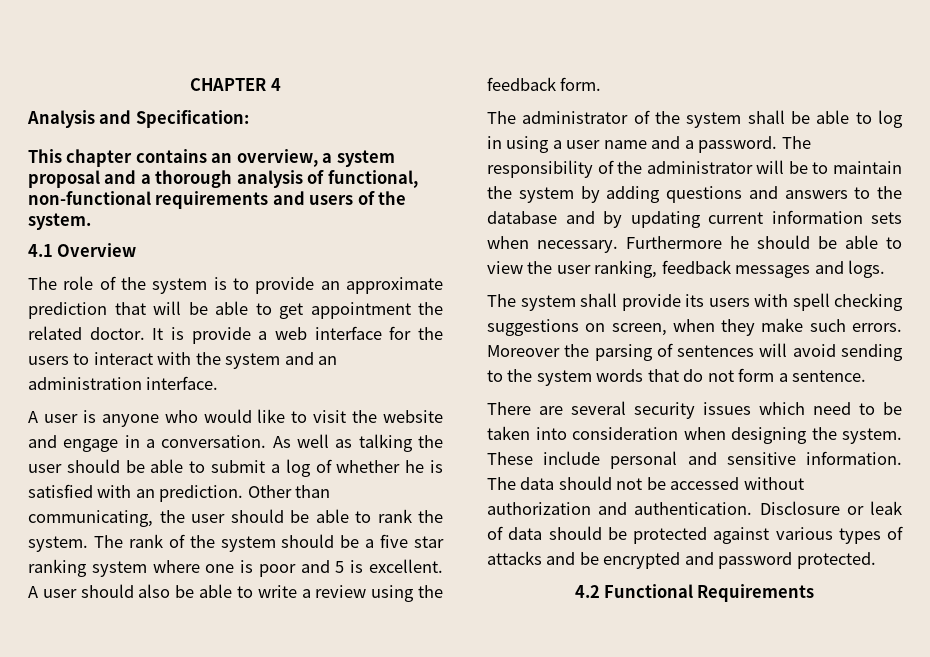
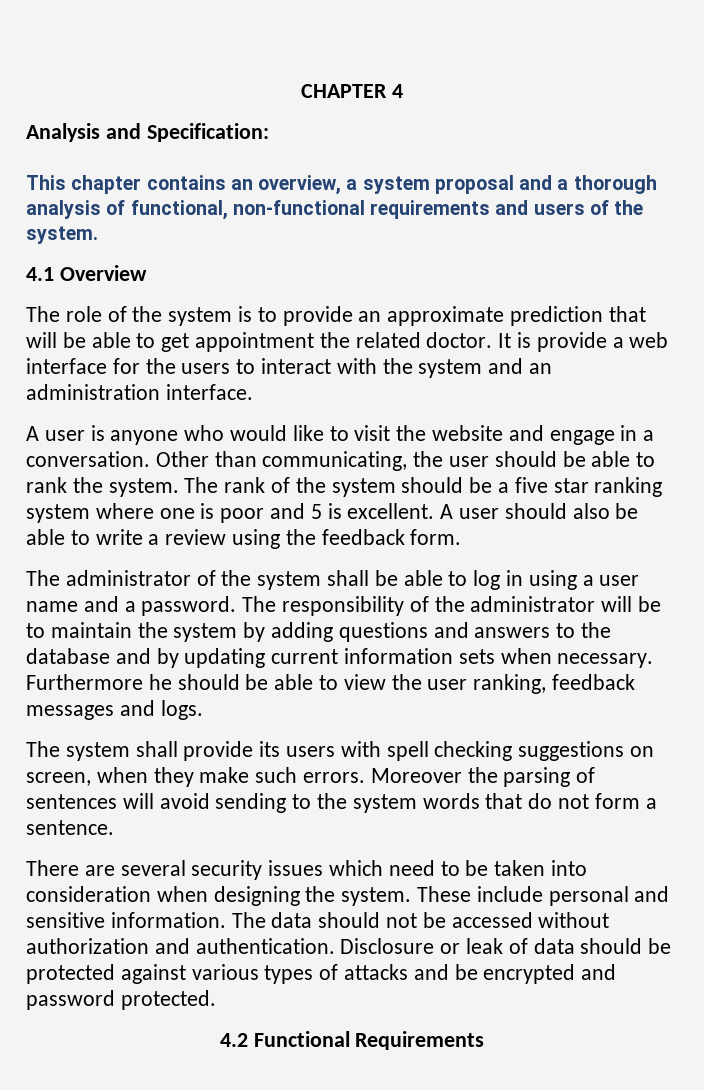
[272,434,443,452] [28,459,443,477] [28,484,244,502] As well as talking the user should be able to submit a log of whether he is satisfied with an prediction. -> (150, 459) none

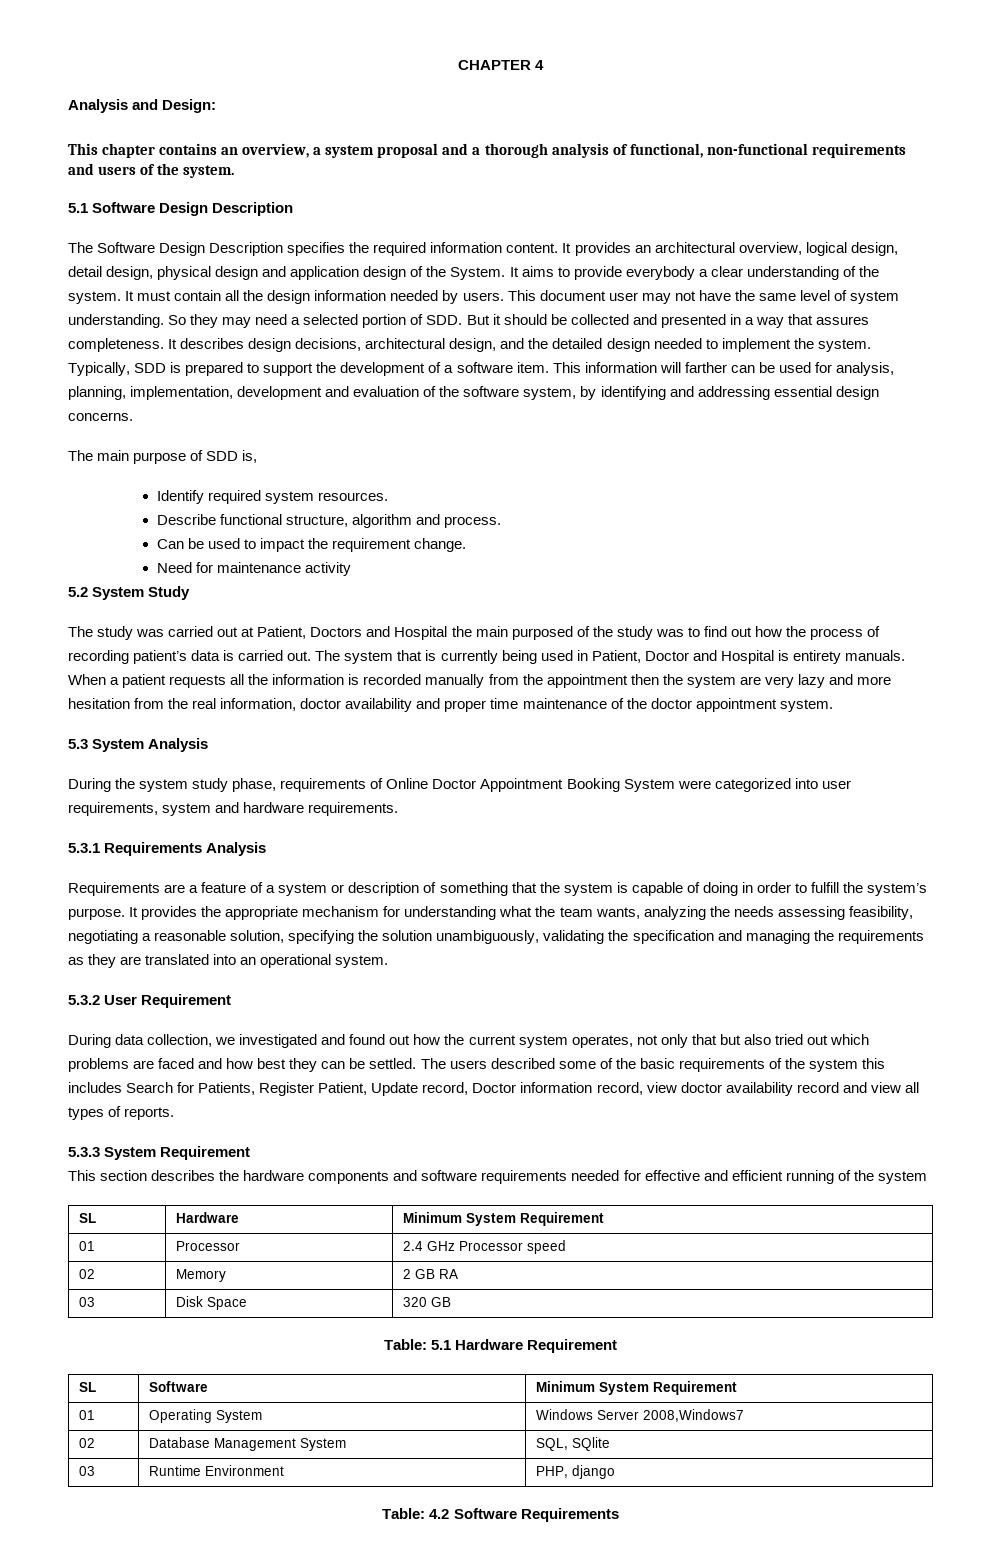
[146,123,269,142] Specification: -> [162,99,217,113] Design:
[26,265,147,281] [26,306,646,326] [26,332,669,352] [26,358,553,378] [26,384,253,400] [26,425,655,445] [26,451,656,471] [26,477,663,497] [26,503,639,523] [26,529,462,549] [26,570,640,590] [26,596,662,616] [26,622,612,642] [26,648,654,668] [26,674,636,694] [26,700,203,720] [26,741,655,761] [26,767,596,787] [26,793,657,813] [26,820,114,835] [26,860,588,880] [26,886,670,906] [26,912,610,928] [26,938,672,954] [26,964,617,984] [26,990,216,1010] [219,1031,350,1047] 4.1 Overview // The role of the system is to provide an approximate prediction that will be able to get appointment the related doctor. It is provide a web interface for the users to interact with the system and an administration interface. // A user is anyone who would like to visit the website and engage in a conversation. Other than communicating, the user should be able to rank the system. The rank of the system should be a five star ranking system where one is poor and 5 is excellent. A user should also be able to write a review using the feedback form. // The administrator of the system shall be able to log in using a user name and a password. The responsibility of the administrator will be to maintain the system by adding questions and answers to the database and by updating current information sets when necessary. Furthermore he should be able to view the user ranking, feedback messages and logs. // The system shall provide its users with spell checking suggestions on screen, when they make such errors. Moreover the parsing of sentences will avoid sending to the system words that do not form a sentence. // There are several security issues which need to be taken into consideration when designing the system. These include personal and sensitive information. The data should not be accessed without authorization and authentication. Disclosure or leak of data should be protected against various types of attacks and be encrypted and password protected. // 4.2 Functional -> [68,202,294,216] [68,242,898,256] [68,266,879,280] [68,290,900,304] [68,314,870,328] [68,338,871,352] [68,362,894,376] [68,386,879,400] [68,412,133,421] [68,450,258,464] [156,490,388,504] [156,514,501,528] [156,538,467,552] [156,562,351,576] [68,586,191,600] [68,626,881,640] [68,650,905,664] [68,674,891,688] [68,698,833,712] [68,738,209,752] [68,778,851,792] [68,802,399,816] [68,842,267,856] [68,882,928,896] [68,906,913,920] [68,930,924,944] [68,954,389,968] [68,994,232,1008] [68,1034,869,1048] [68,1058,886,1072] [68,1082,919,1096] [68,1106,175,1120] [68,1146,251,1160] [68,1170,927,1184] [79,1213,97,1223] [176,1212,240,1223] [403,1212,605,1226] [79,1241,96,1251] [176,1241,241,1251] [403,1240,567,1254] [79,1269,96,1279] [176,1269,227,1282] [403,1269,459,1279] [79,1297,96,1307] [176,1296,248,1310] [403,1297,452,1307] [383,1339,618,1353] [79,1382,97,1392] [149,1381,209,1392] [536,1381,738,1395] [79,1410,96,1420] [149,1409,263,1423] [536,1409,745,1422] [79,1438,96,1448] [149,1437,347,1451] [536,1437,611,1451] [79,1466,96,1476] [149,1465,285,1476] [536,1465,616,1479] [382,1508,517,1519] 5.1 Software Design Description // The Software Design Description specifies the required information content. It provides an architectural overview, logical design, detail design, physical design and application design of the System. It aims to provide everybody a clear understanding of the system. It must contain all the design information needed by users. This document user may not have the same level of system understanding. So they may need a selected portion of SDD. But it should be collected and presented in a way that assures completeness. It describes design decisions, architectural design, and the detailed design needed to implement the system. Typically, SDD is prepared to support the development of a software item. This information will farther can be used for analysis, planning, implementation, development and evaluation of the software system, by identifying and addressing essential design concerns. // The main purpose of SDD is, // Identify required system resources. // Describe functional structure, algorithm and process. // Can be used to impact the requirement change. // Need for maintenance activity // 5.2 System Study // The study was carried out at Patient, Doctors and Hospital the main purposed of the study was to find out how the process of recording patient’s data is carried out. The system that is currently being used in Patient, Doctor and Hospital is entirety manuals. When a patient requests all the information is recorded manually from the appointment then the system are very lazy and more hesitation from the real information, doctor availability and proper time maintenance of the doctor appointment system. // 5.3 System Analysis // During the system study phase, requirements of Online Doctor Appointment Booking System were categorized into user requirements, system and hardware requirements. // 5.3.1 Requirements Analysis // Requirements are a feature of a system or description of something that the system is capable of doing in order to fulfill the system’s purpose. It provides the appropriate mechanism for understanding what the team wants, analyzing the needs assessing feasibility, negotiating a reasonable solution, specifying the solution unambiguously, validating the specification and managing the requirements as they are translated into an operational system. // 5.3.2 User Requirement // During data collection, we investigated and found out how the current system operates, not only that but also tried out which problems are faced and how best they can be settled. The users described some of the basic requirements of the system this includes Search for Patients, Register Patient, Update record, Doctor information record, view doctor availability record and view all types of reports. // 5.3.3 System Requirement // This section describes the hardware components and software requirements needed for effective and efficient running of the system // SL | Hardware | Minimum System Requirement // 01 | Processor | 2.4 GHz Processor speed // 02 | Memory | 2 GB RA // 03 | Disk Space | 320 GB // Table: 5.1 Hardware Requirement // SL | Software | Minimum System Requirement // 01 | Operating System | Windows Server 2008,Windows7 // 02 | Database Management System | SQL, SQlite // 03 | Runtime Environment | PHP, django // Table: 4.2 Software

